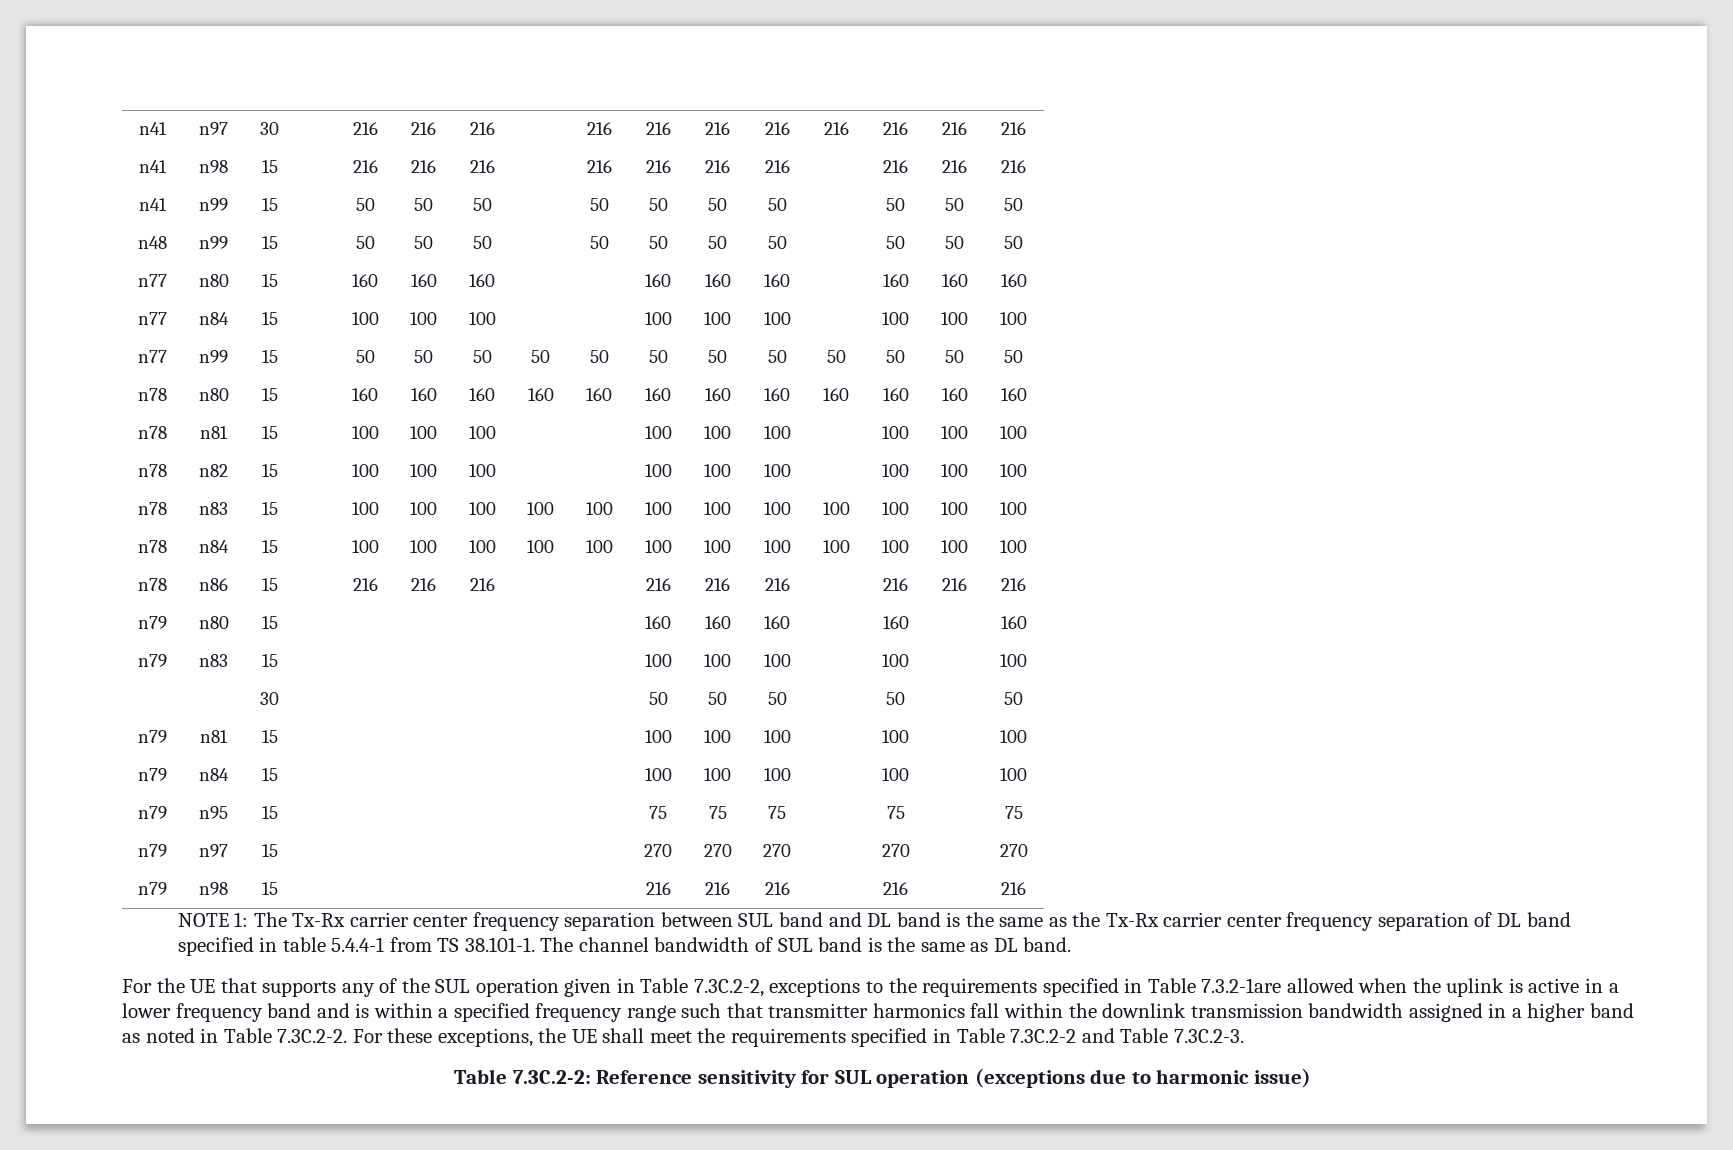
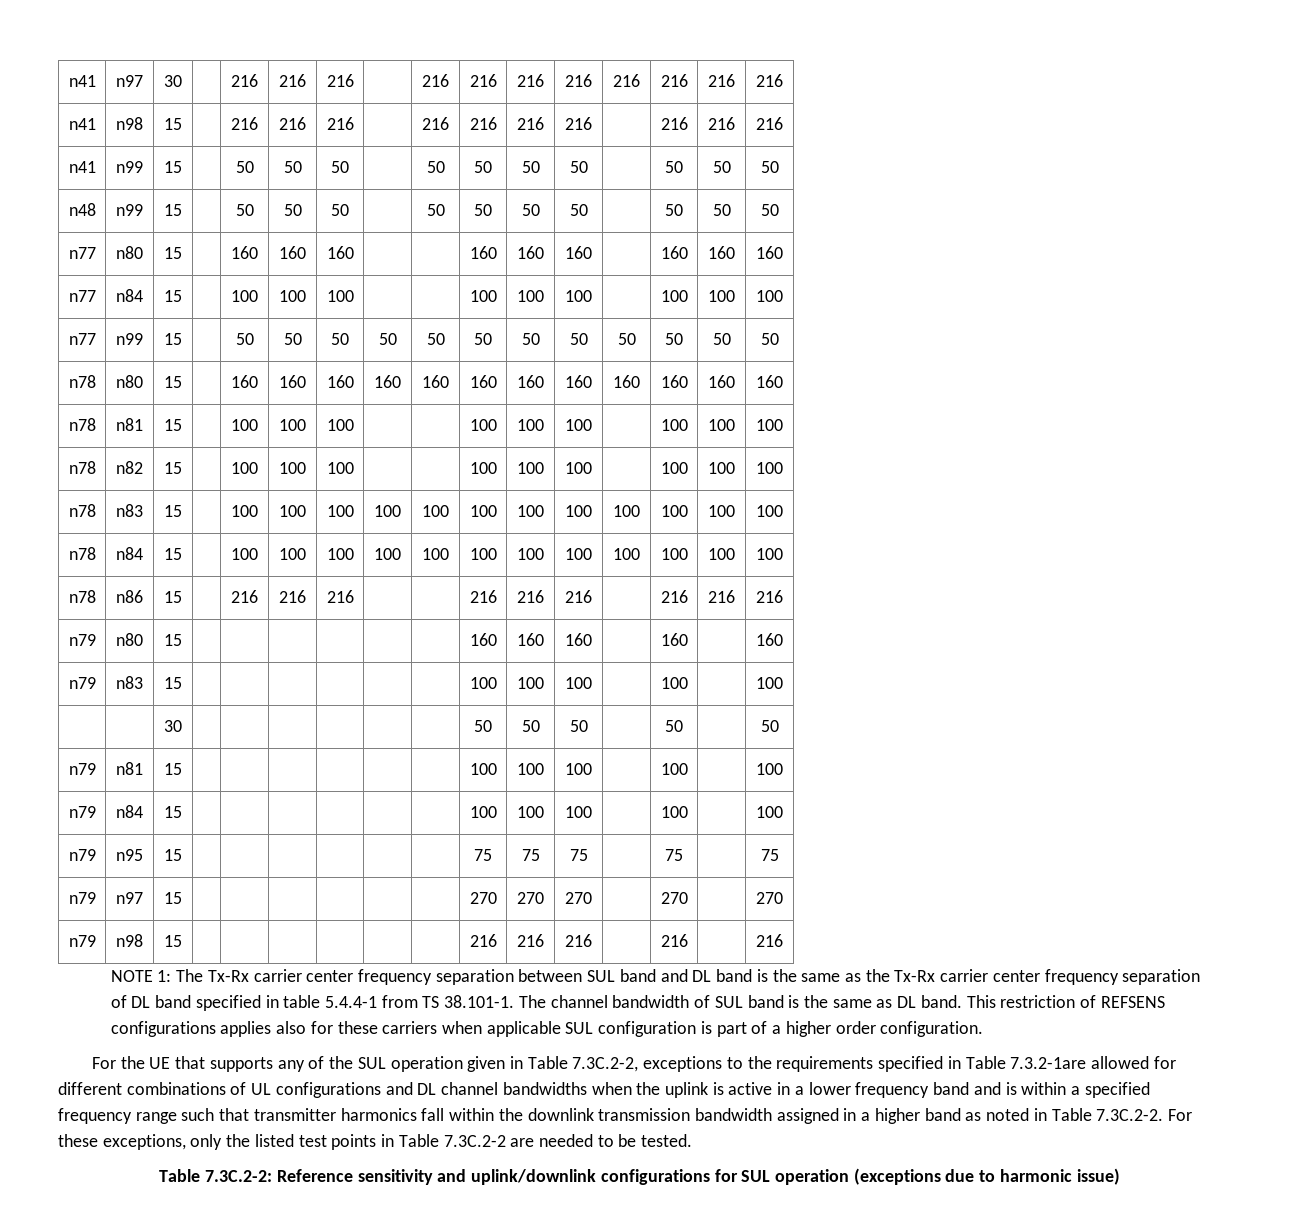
(1072, 944) none -> [966,995,1165,1008] [110,1021,984,1037] This restriction of REFSENS configurations applies also for these carriers when applicable SUL configuration is part of a higher order configuration.
(1354, 985) none -> [1153,1056,1176,1069] [58,1082,587,1098] for different combinations of UL configurations and DL channel bandwidths
[538,1028,1244,1047] the UE shall meet the requirements specified in Table 7.3C.2-2 and Table 7.3C.2-3. -> [190,1134,693,1150] only the listed test points in Table 7.3C.2-2 are needed to be tested.
(796, 1079) none -> [437,1169,710,1185] and uplink/downlink configurations

